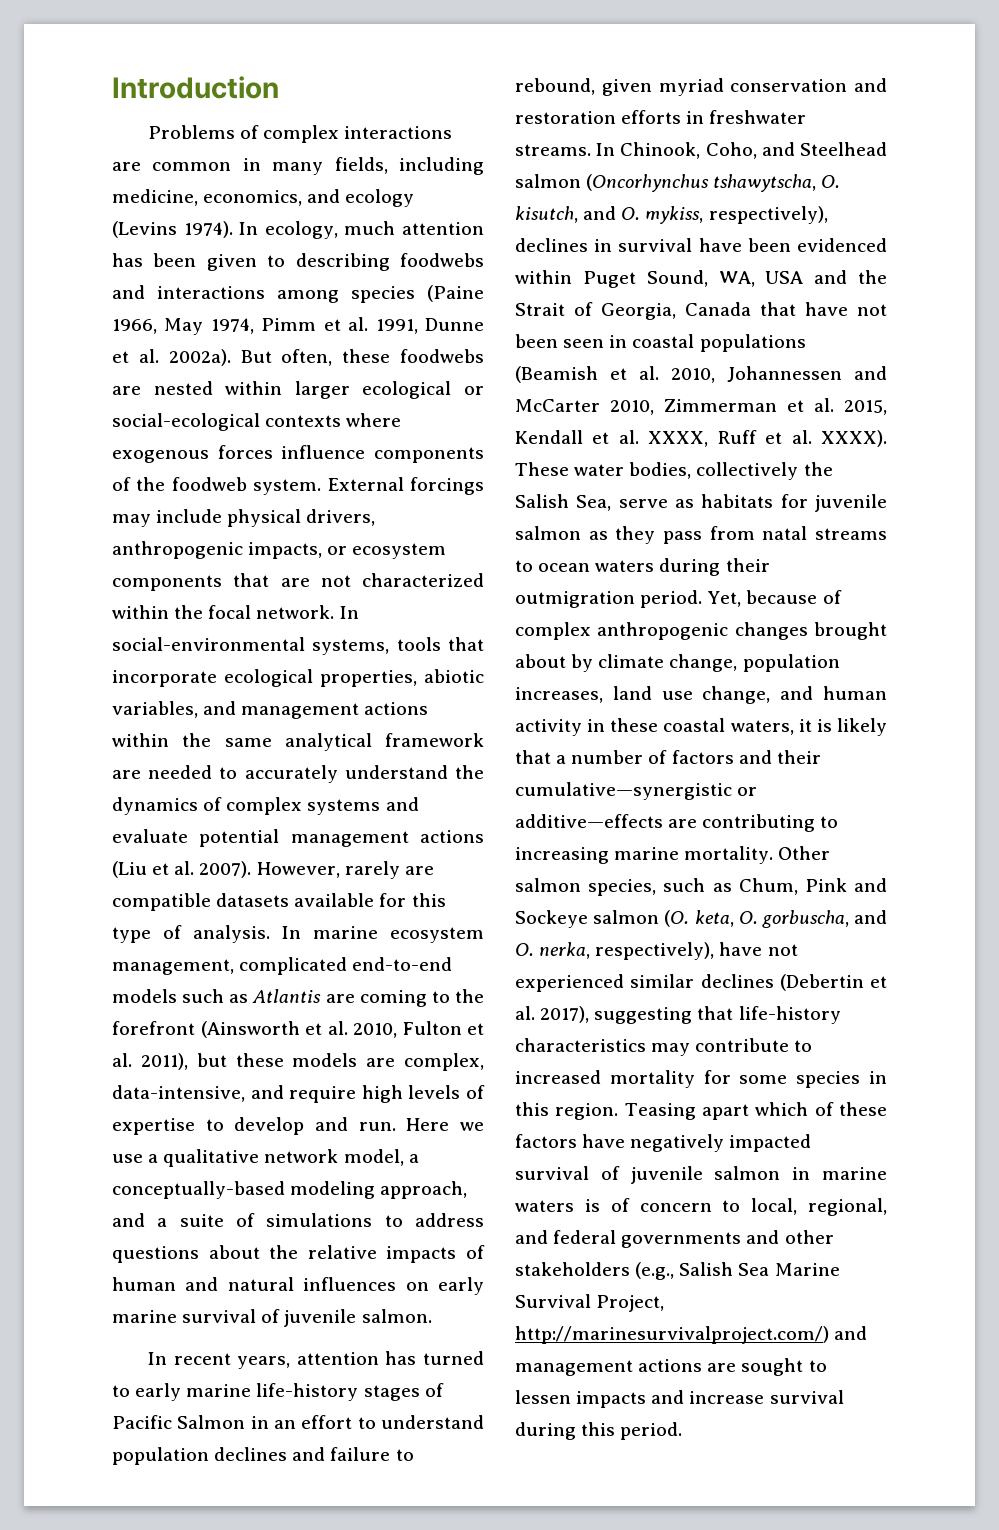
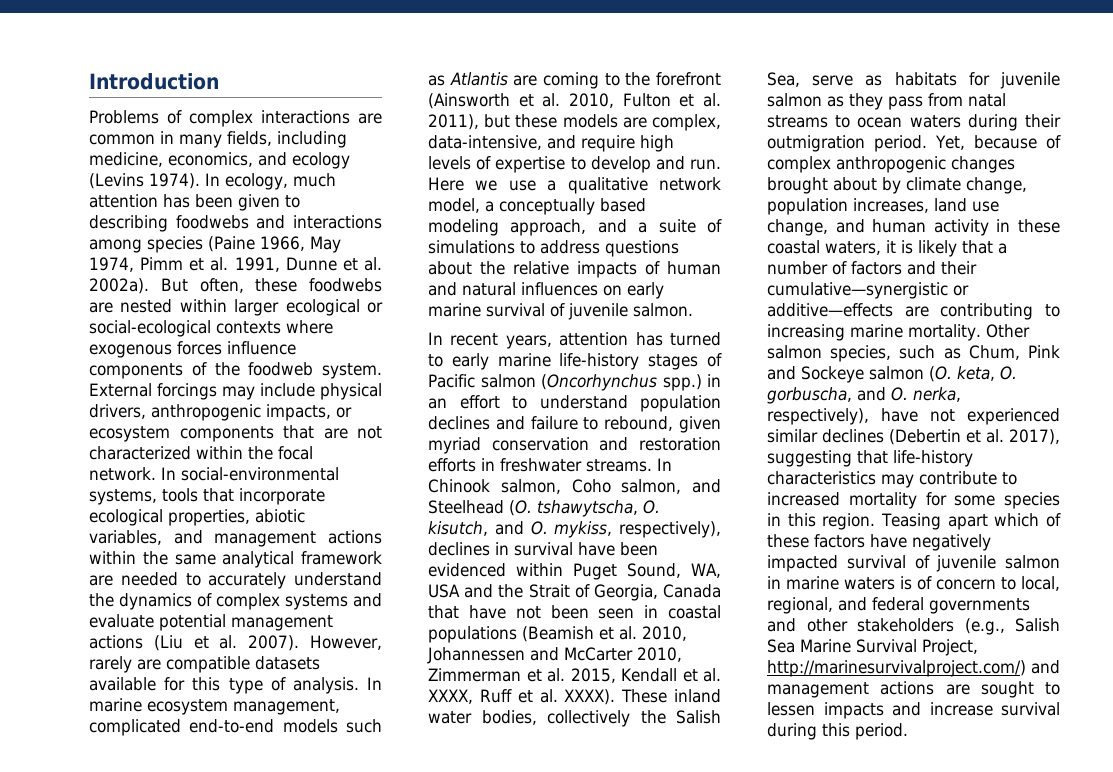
[112,1181,285,1199] conceptually-based -> [499,198,646,215] conceptually based
[177,1415,246,1429] Salmon -> [480,374,702,391] salmon (Oncorhynchus spp.)
[620,142,887,159] [515,174,710,192] Chinook, Coho, and Steelhead salmon (Oncorhynchus -> [428,479,721,494] [428,500,532,516] Chinook salmon, Coho salmon, and Steelhead (O.
(569, 469) none -> [674,689,721,703] inland

